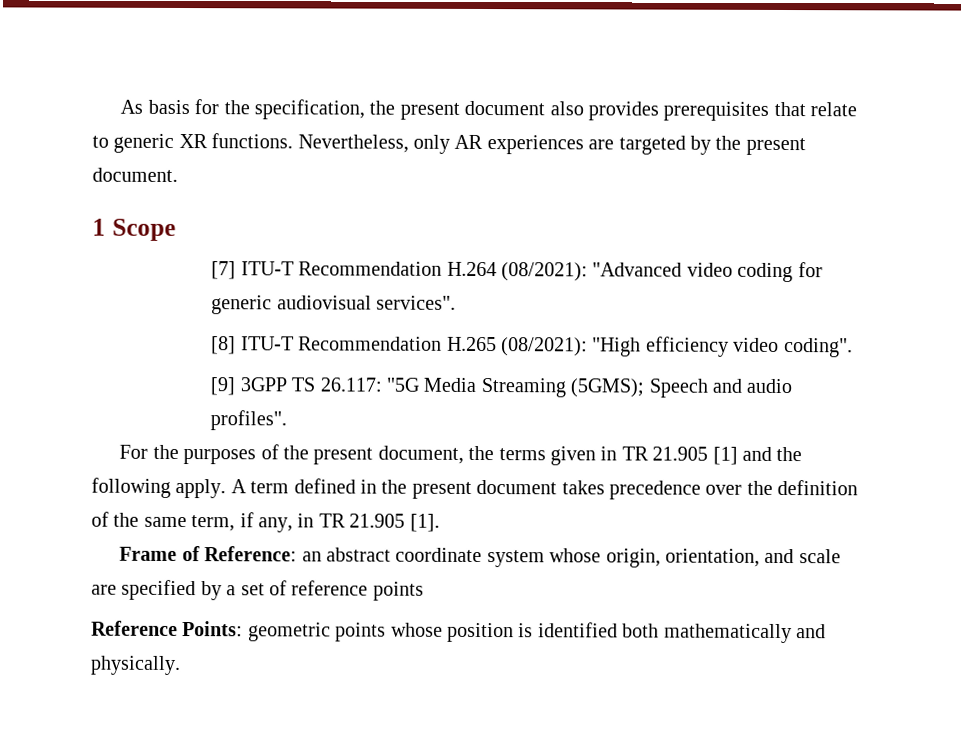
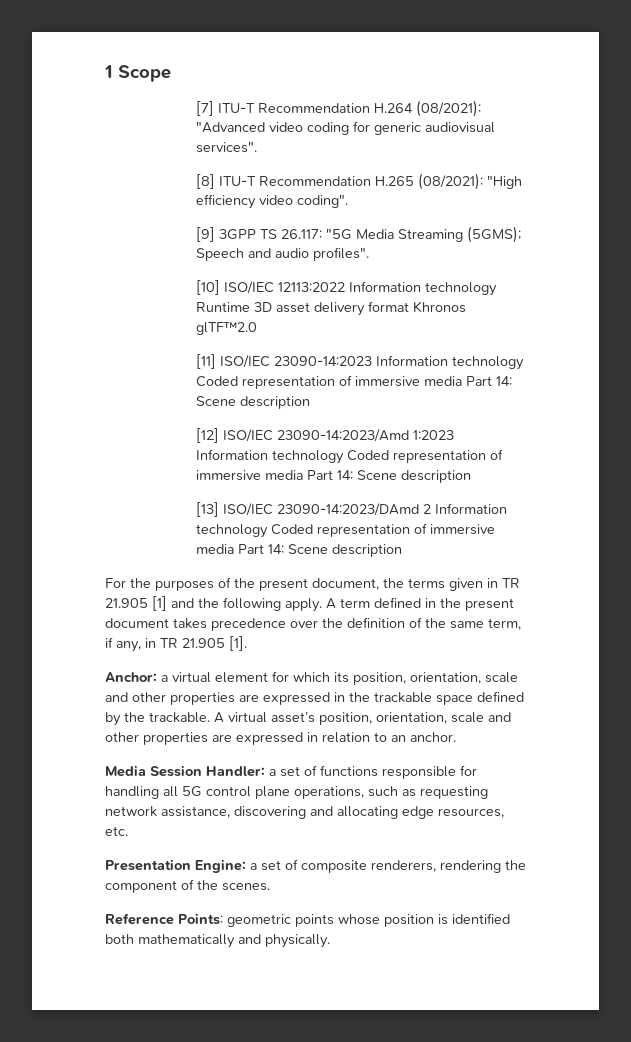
[120,99,858,121] [92,133,806,156] [92,167,178,182] As basis for the specification, the present document also provides prerequisites that relate to generic XR functions. Nevertheless, only AR experiences are targeted by the present document. // -> (104, 71) none
(288, 420) none -> [196,280,498,296] [196,301,467,316] [196,321,258,335] [196,354,525,370] [196,375,513,389] [196,396,311,409] [196,428,455,443] [196,449,504,464] [196,470,472,483] [196,502,508,517] [196,523,496,538] [196,544,403,557] // [10] ISO/IEC 12113:2022 Information technology Runtime 3D asset delivery format Khronos glTF™2.0 // [11] ISO/IEC 23090-14:2023 Information technology Coded representation of immersive media Part 14: Scene description // [12] ISO/IEC 23090-14:2023/Amd 1:2023 Information technology Coded representation of immersive media Part 14: Scene description // [13] ISO/IEC 23090-14:2023/DAmd 2 Information technology Coded representation of immersive media Part 14: Scene description
[119,546,841,568] [91,579,424,601] Frame of Reference: an abstract coordinate system whose origin, orientation, and scale are specified by a set of reference points -> [105,671,518,685] [105,691,524,705] [105,712,511,726] [105,732,456,745] [105,765,477,779] [105,786,488,799] [105,806,504,819] [105,826,128,836] [105,859,526,873] [105,879,270,893] Anchor: a virtual element for which its position, orientation, scale and other properties are expressed in the trackable space defined by the trackable. A virtual asset’s position, orientation, scale and other properties are expressed in relation to an anchor. // Media Session Handler: a set of functions responsible for handling all 5G control plane operations, such as requesting network assistance, discovering and allocating edge resources, etc. // Presentation Engine: a set of composite renderers, rendering the component of the scenes.

